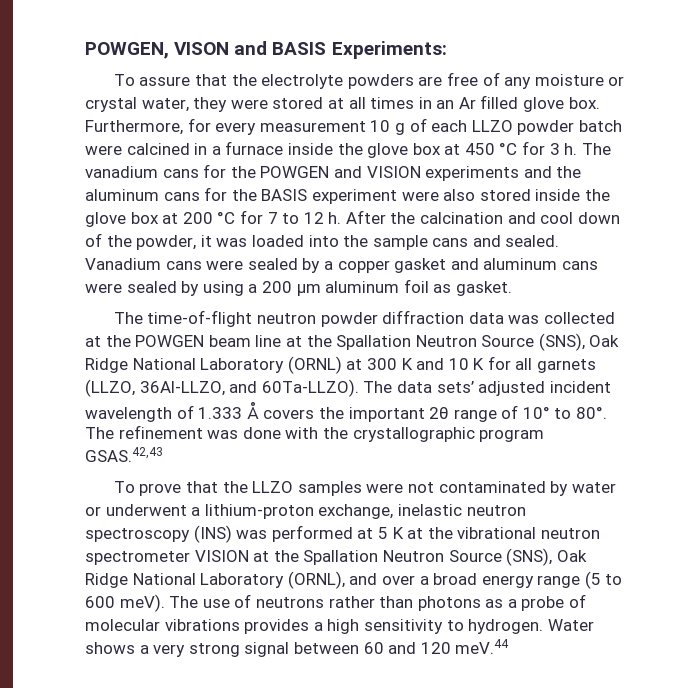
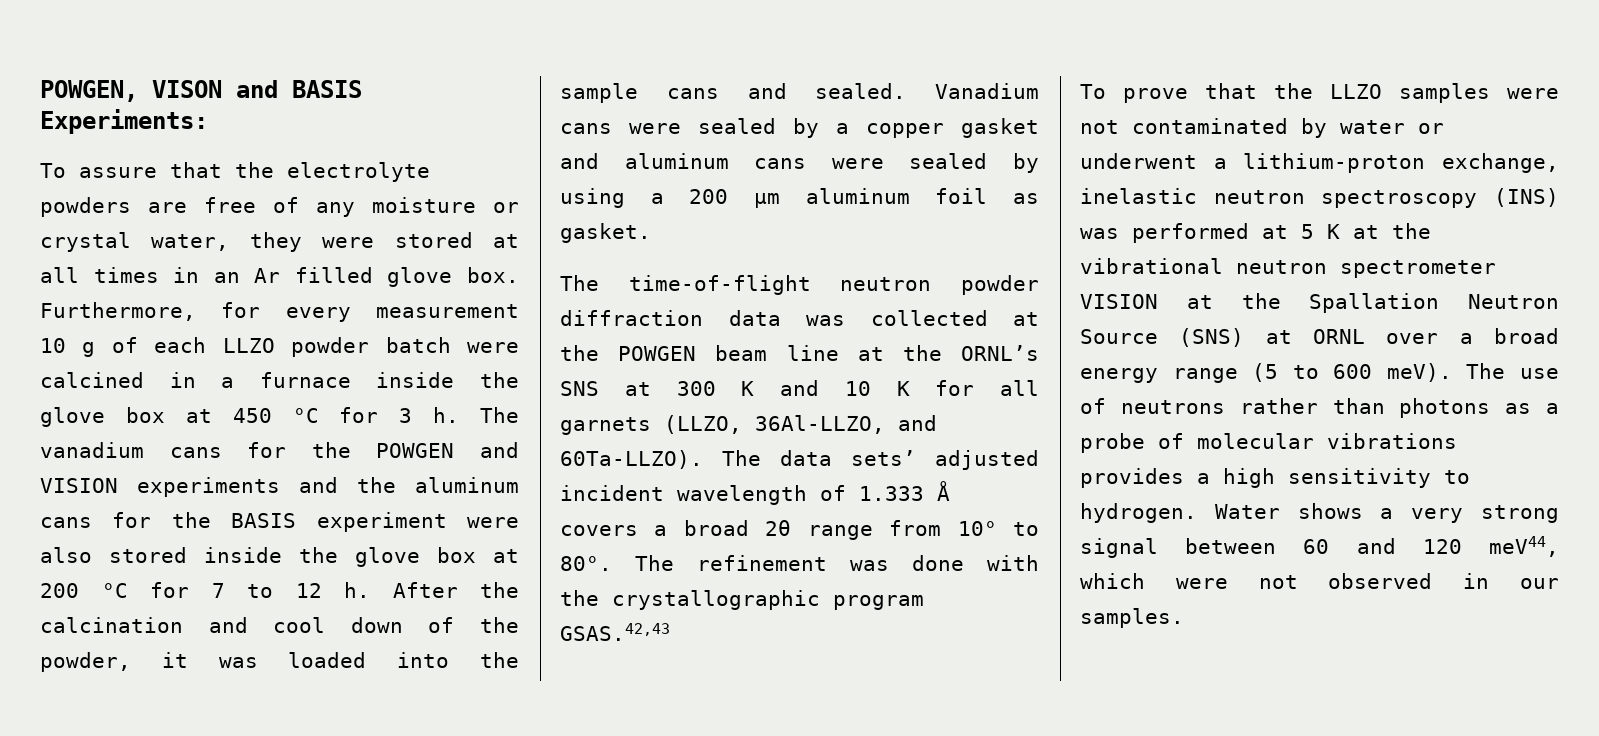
[336,333,620,351] [85,356,342,374] Spallation Neutron Source (SNS), Oak Ridge National Laboratory (ORNL) -> [961,345,1039,361] [560,381,599,396] ORNL’s SNS
[318,407,425,422] the important -> [654,520,749,536] a broad
[501,405,519,419] of -> [889,520,942,536] from
[506,548,587,566] [85,571,378,589] (SNS), Oak Ridge National Laboratory (ORNL), and -> [1179,328,1365,347] (SNS) at ORNL
[455,639,510,654] meV.44 -> [1489,536,1559,557] [1080,573,1559,589] [1080,608,1184,628] meV44, which were not observed in our samples.

